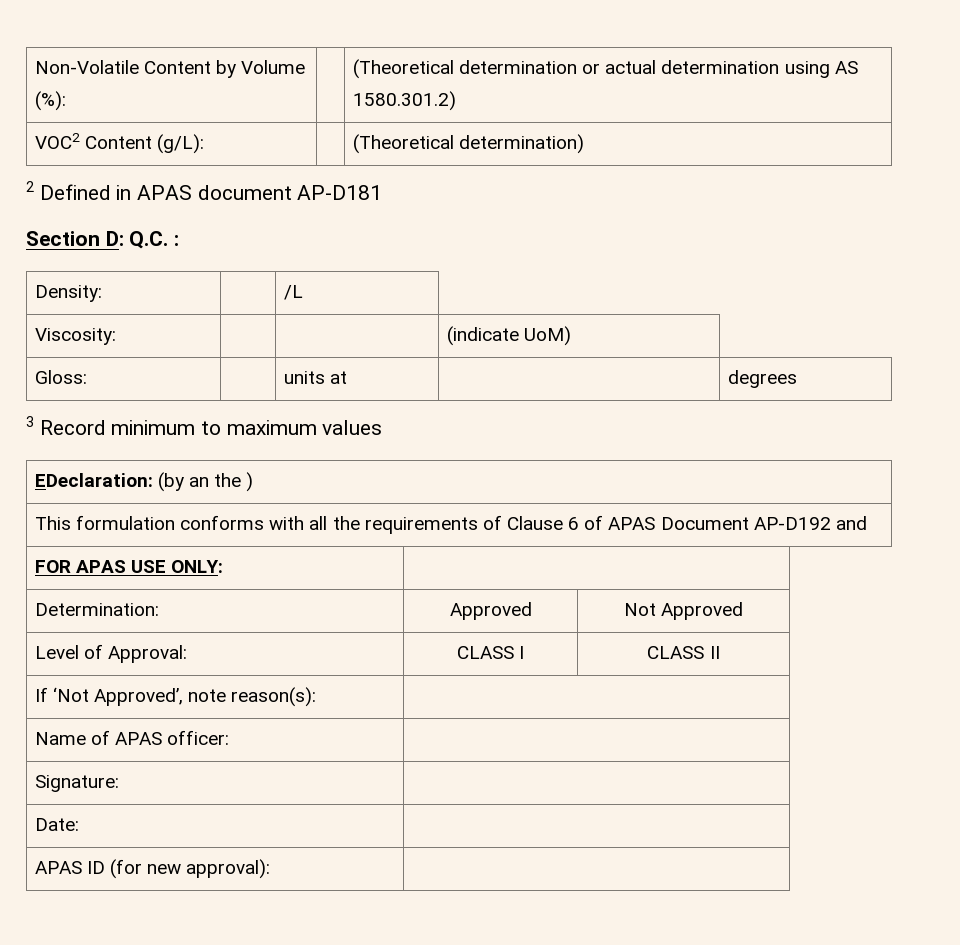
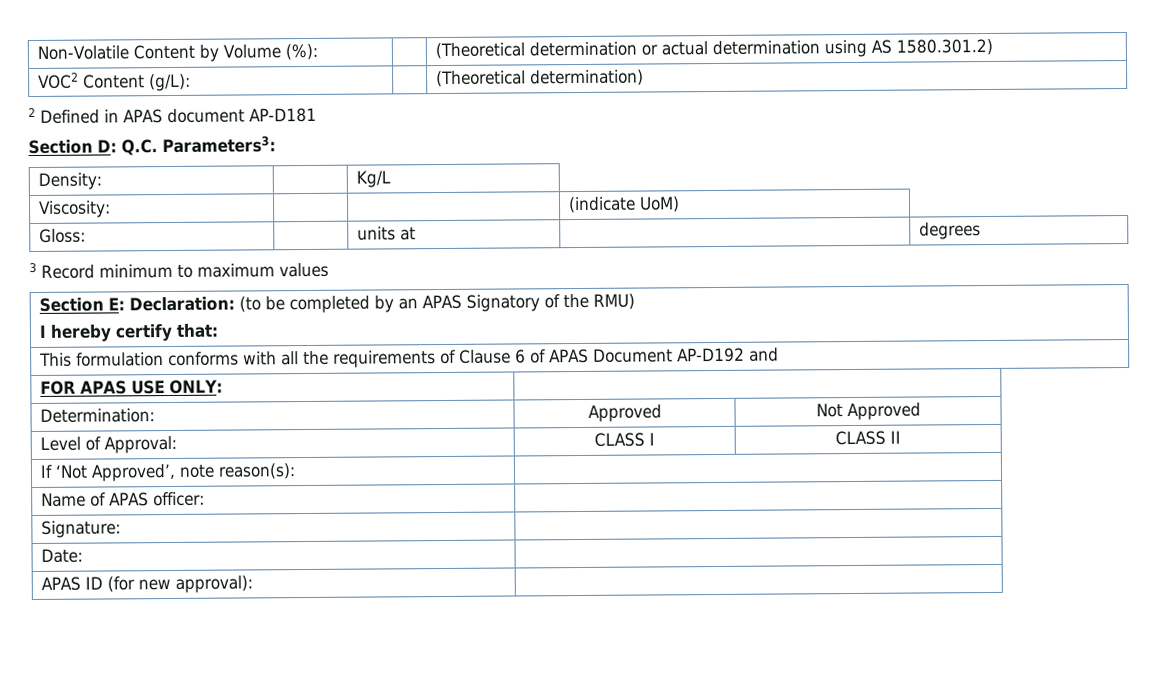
[174,235,180,246] : -> [162,136,276,154] Parameters3:
[283,285,303,300] /L -> [355,170,391,188] Kg/L
[34,472,254,492] EDeclaration: (by an the ) -> [38,293,635,314] [38,323,218,342] Section E: Declaration: (to be completed by an APAS Signatory of the RMU) // I hereby certify that:

